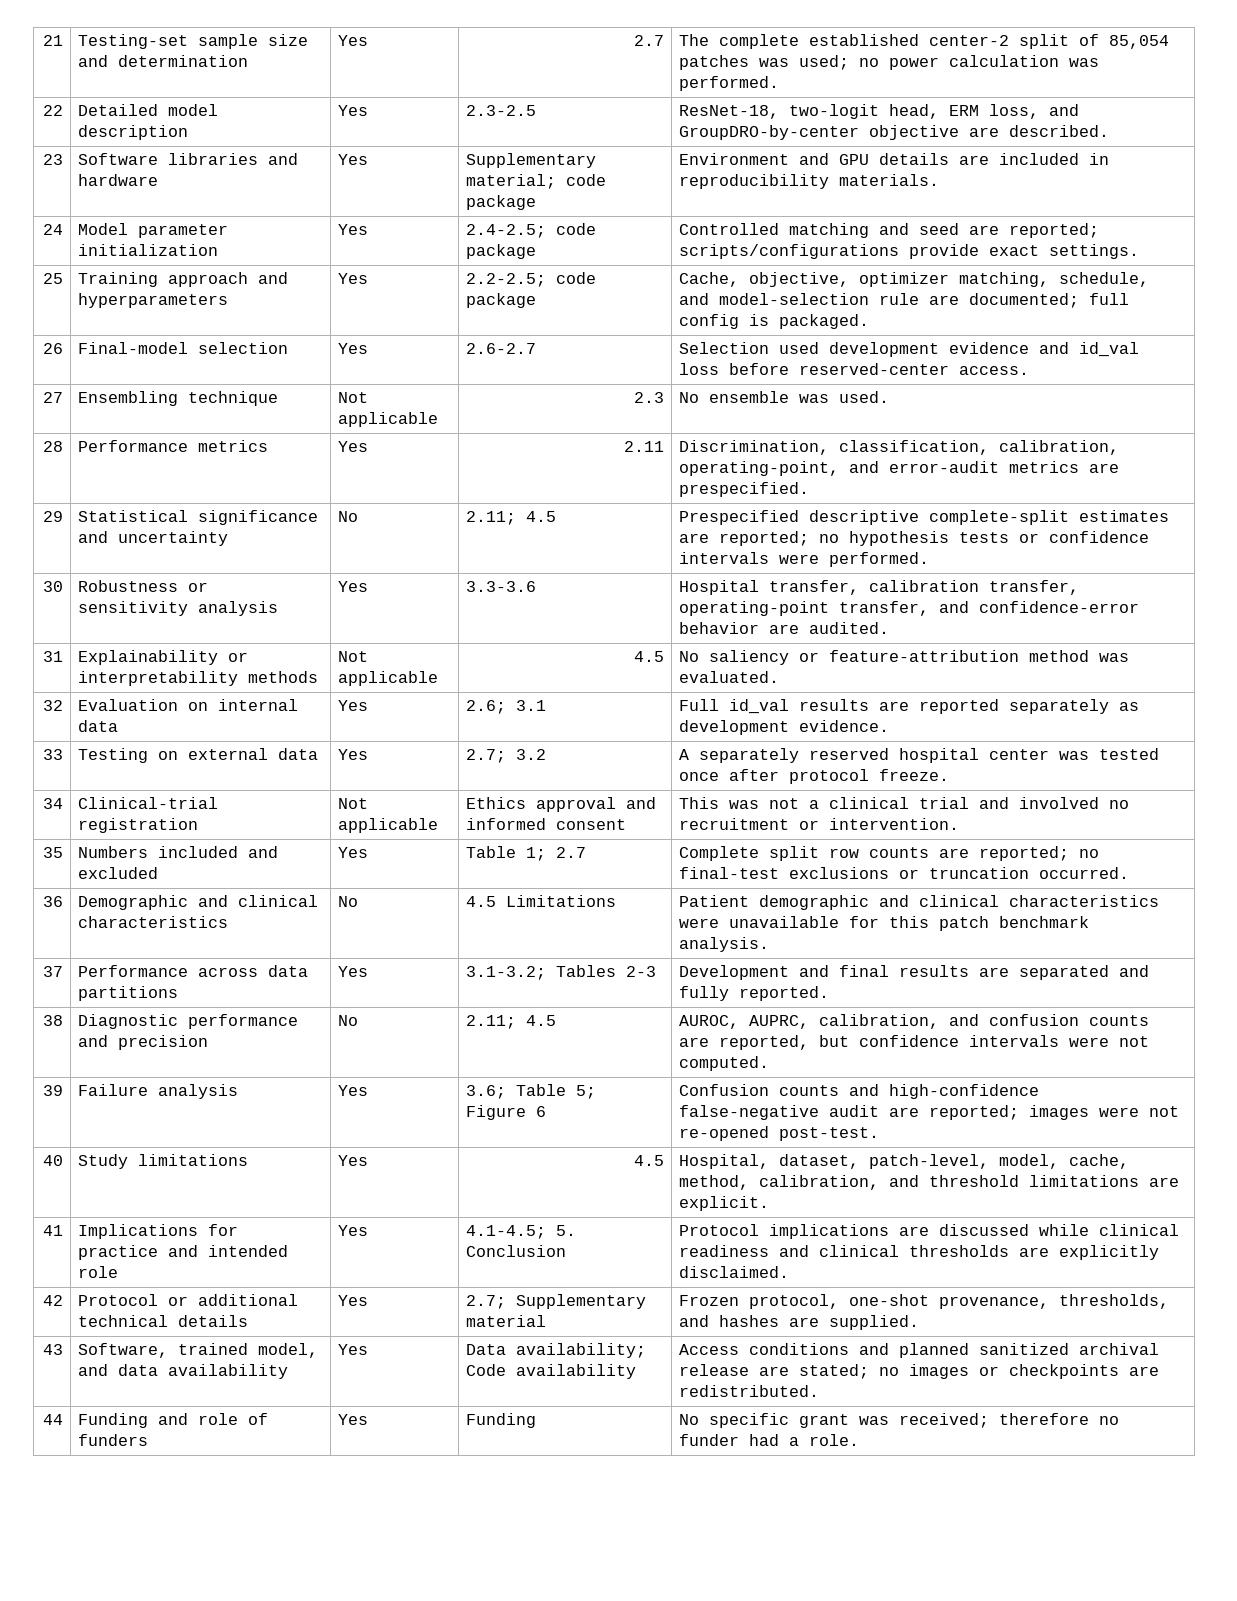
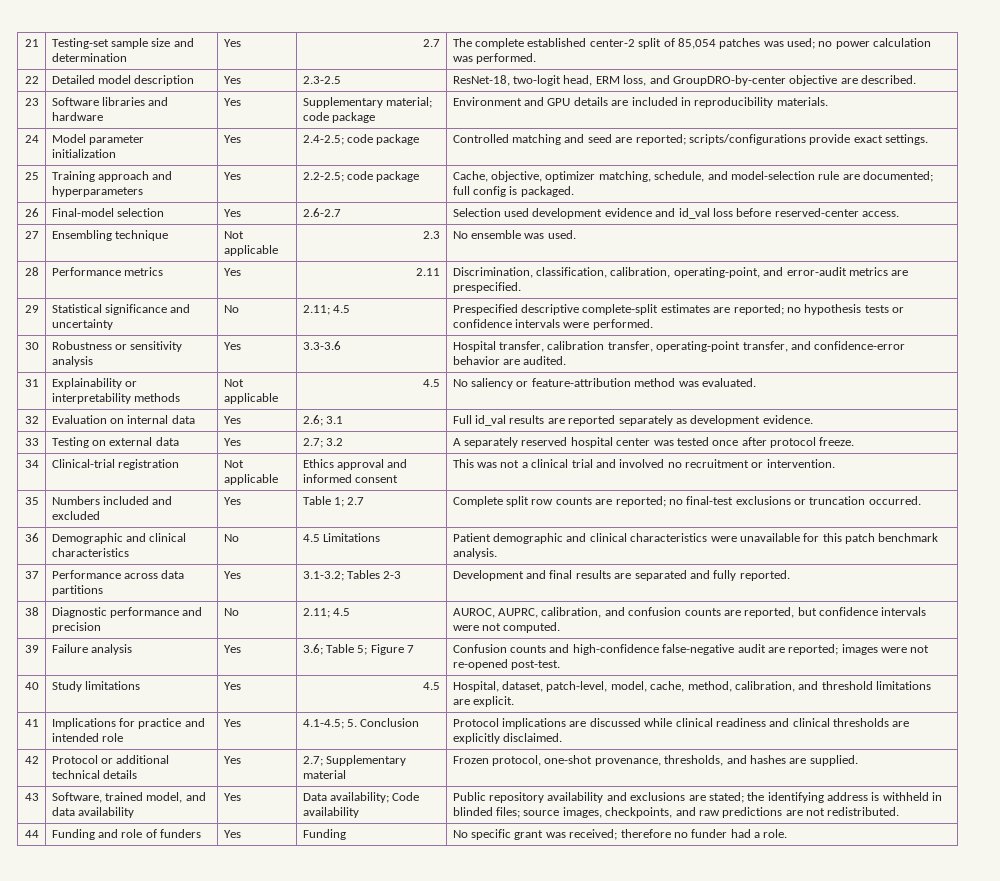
[536,1106,547,1117] 6 -> [407,645,415,653] 7
[679,1343,1160,1358] [679,1364,1160,1379] Access conditions and planned sanitized archival release are stated; no images or checkpoints are -> [452,792,943,803] [452,807,826,818] Public repository availability and exclusions are stated; the identifying address is withheld in blinded files; source images, checkpoints, and raw predictions are not

